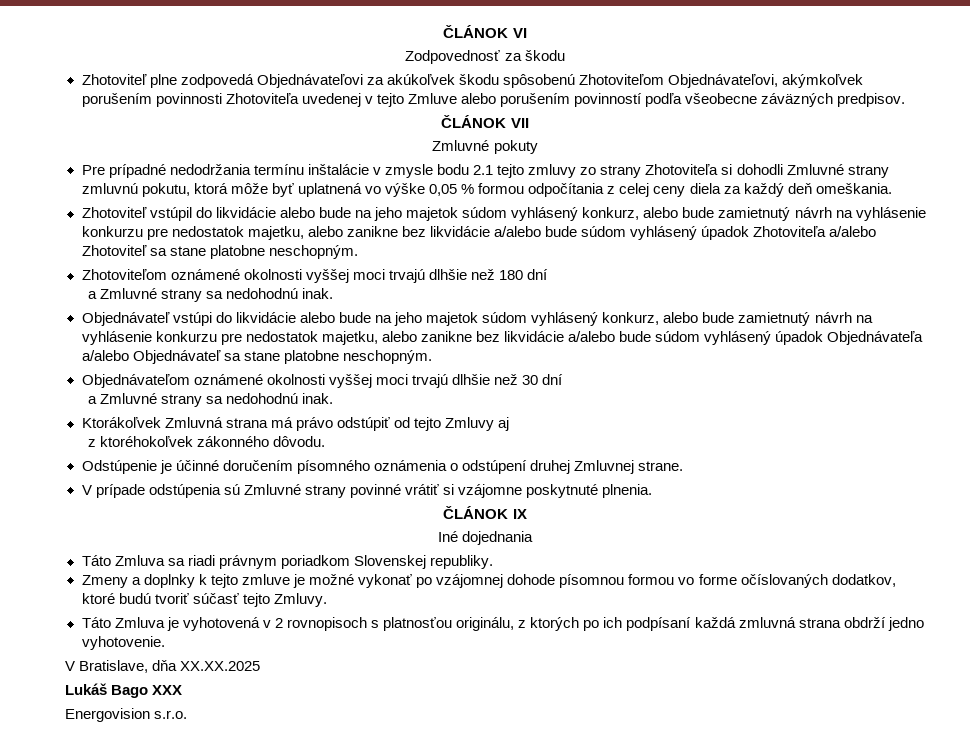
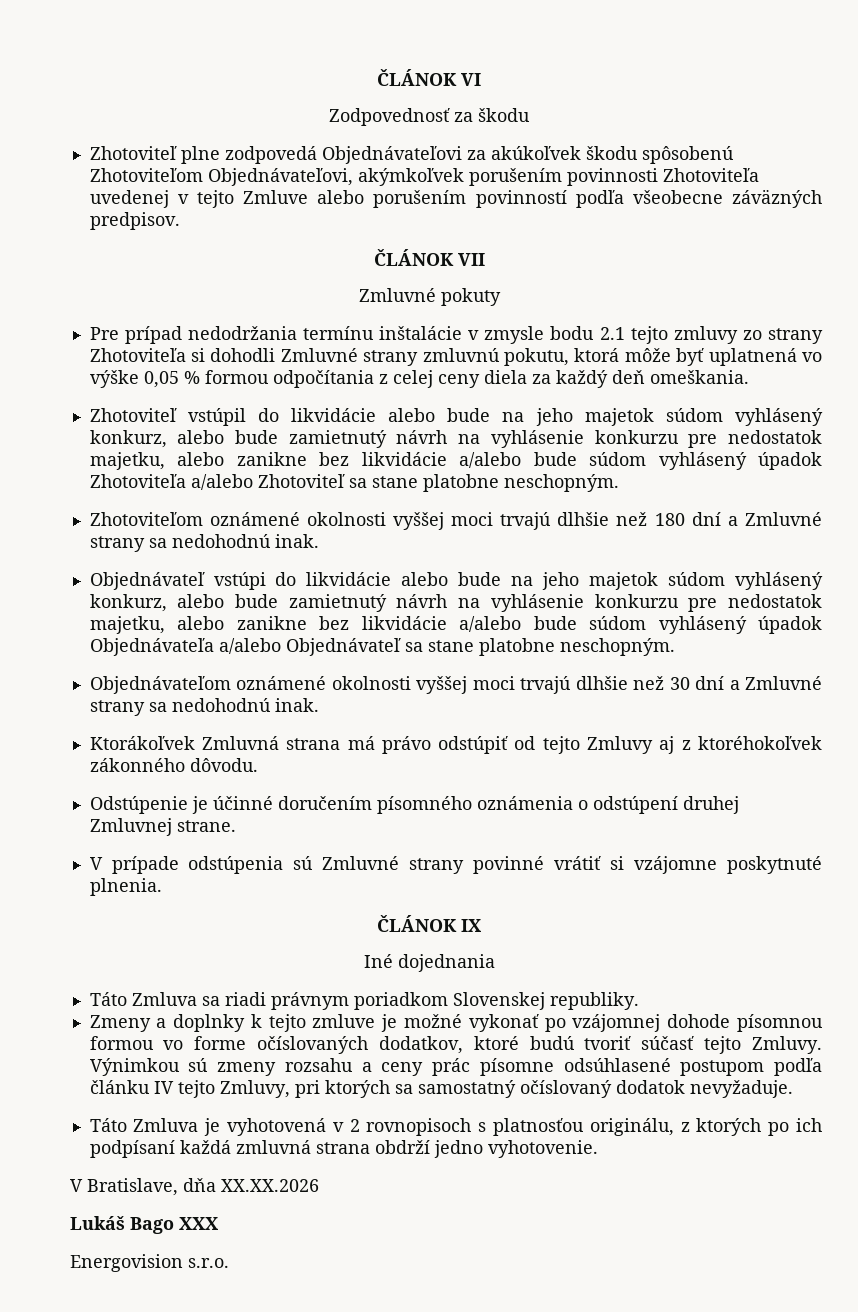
[108,164,166,178] prípadné -> [124,326,182,344] prípad
(549, 274) // -> (721, 519) none
(564, 379) // -> (725, 683) none
(510, 424) // -> (675, 745) none
(327, 600) none -> [89,1058,823,1076] [89,1080,793,1098] Výnimkou sú zmeny rozsahu a ceny prác písomne odsúhlasené postupom podľa článku IV tejto Zmluvy, pri ktorých sa samostatný očíslovaný dodatok nevyžaduje.
[180,661,261,671] XX.XX.2025 -> [220,1179,319,1192] XX.XX.2026

